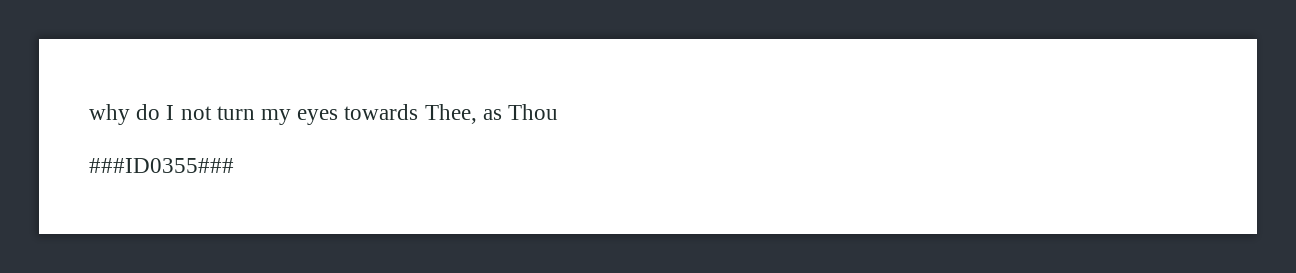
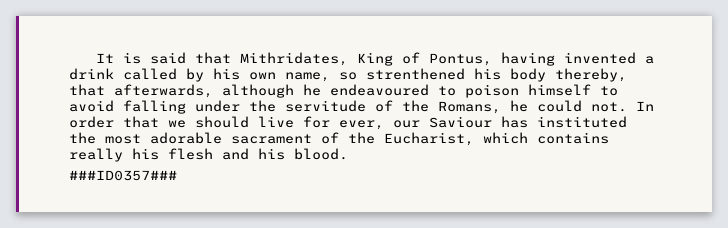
[89,104,559,125] [89,158,234,173] why do I not turn my eyes towards Thee, as Thou // ###ID0355### -> [96,52,655,66] [69,68,627,82] [69,84,618,98] [69,100,654,114] [69,116,627,130] [69,132,609,146] [69,148,348,162] [69,170,177,181] It is said that Mithridates, King of Pontus, having invented a drink called by his own name, so strenthened his body thereby, that afterwards, although he endeavoured to poison himself to avoid falling under the servitude of the Romans, he could not. In order that we should live for ever, our Saviour has instituted the most adorable sacrament of the Eucharist, which contains really his flesh and his blood. // ###ID0357###

